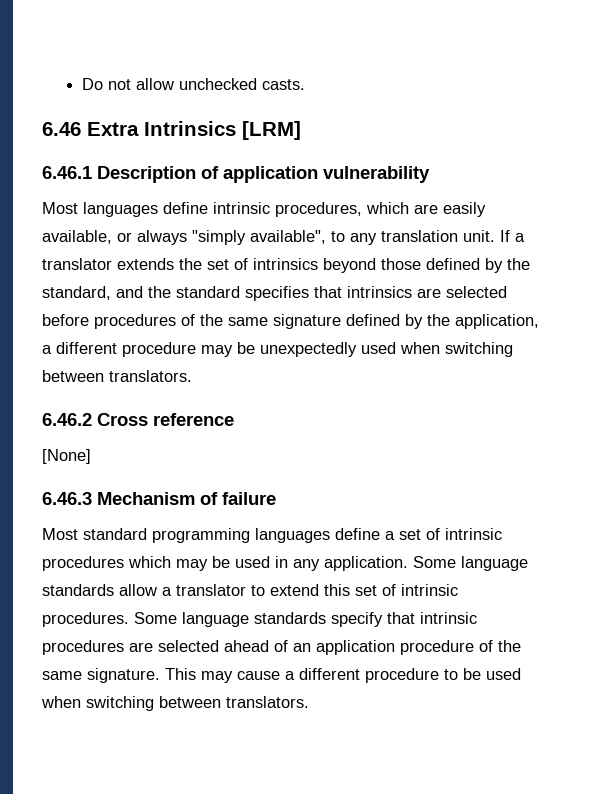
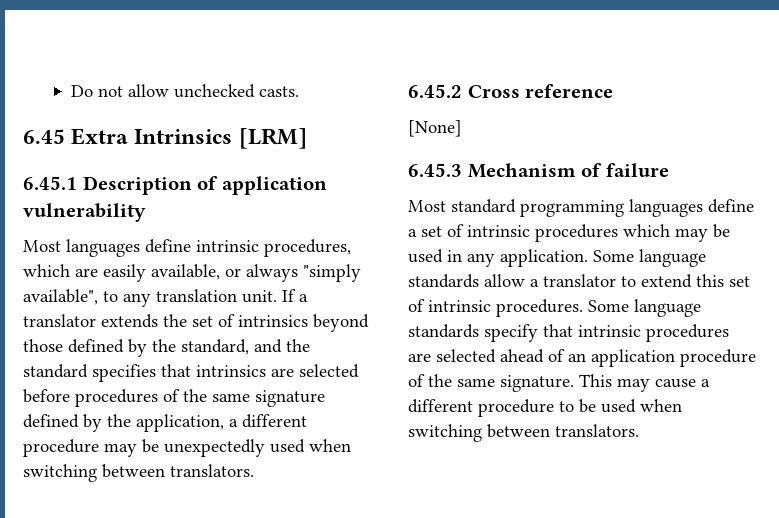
[42,122,81,136] 6.46 -> [23,129,65,144] 6.45
[42,166,92,179] 6.46.1 -> [23,176,77,190] 6.45.1
[42,413,92,426] 6.46.2 -> [408,84,462,98] 6.45.2
[42,492,92,505] 6.46.3 -> [408,163,462,177] 6.45.3

